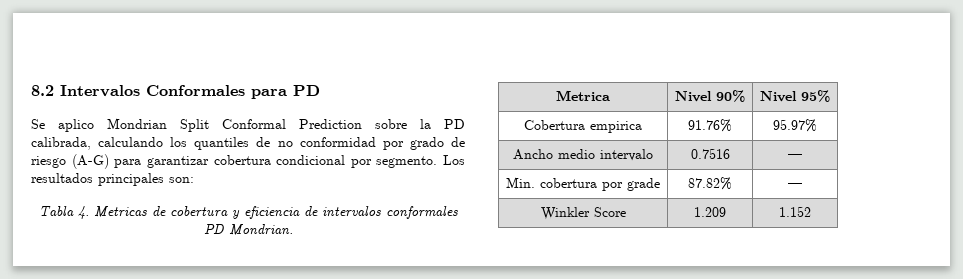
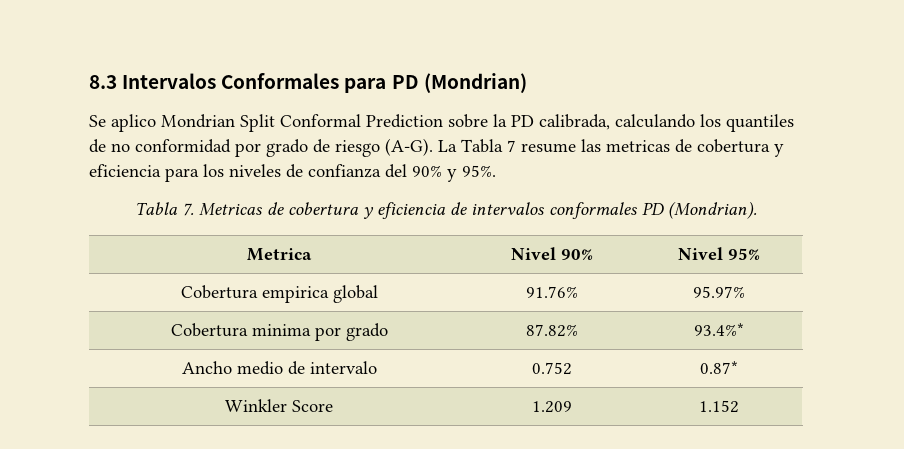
[31,85,54,96] 8.2 -> [89,75,117,89] 8.3
(320, 90) none -> [423,73,527,93] (Mondrian)
[71,154,465,169] [31,173,194,186] [38,206,89,219] (A-G) para garantizar cobertura condicional por segmento. Los resultados principales son: // Tabla 4. -> [385,138,784,157] [89,164,496,182] [135,202,194,216] (A-G). La Tabla 7 resume las metricas de cobertura y eficiencia para los niveles de confianza del 90% y 95%. // Tabla 7.
[228,224,293,236] Mondrian. -> [668,201,757,219] (Mondrian).
(642, 127) none -> [332,285,378,303] global
[513,149,653,161] [690,148,730,159] [788,154,802,159] [506,177,660,191] [688,177,732,190] [788,183,802,188] Ancho medio intervalo | 0.7516 | — // Min. cobertura por grade | 87.82% | — -> [170,323,388,341] [526,324,578,337] [694,323,744,336] [181,361,377,375] [532,362,572,375] [700,361,738,374] Cobertura minima por grado | 87.82% | 93.4%* // Ancho medio de intervalo | 0.752 | 0.87*

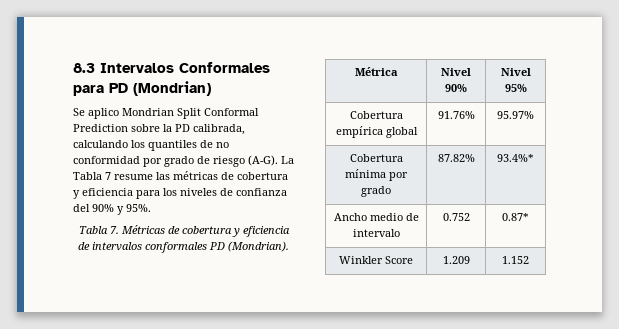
[606,140,670,152] metricas -> [173,171,218,180] métricas
[199,203,262,216] Metricas -> [120,225,165,234] Métricas
[247,248,312,261] Metrica -> [354,67,398,76] Métrica
[261,286,329,303] empirica -> [335,126,383,138] empírica
[251,324,311,336] minima -> [345,169,386,178] mínima

